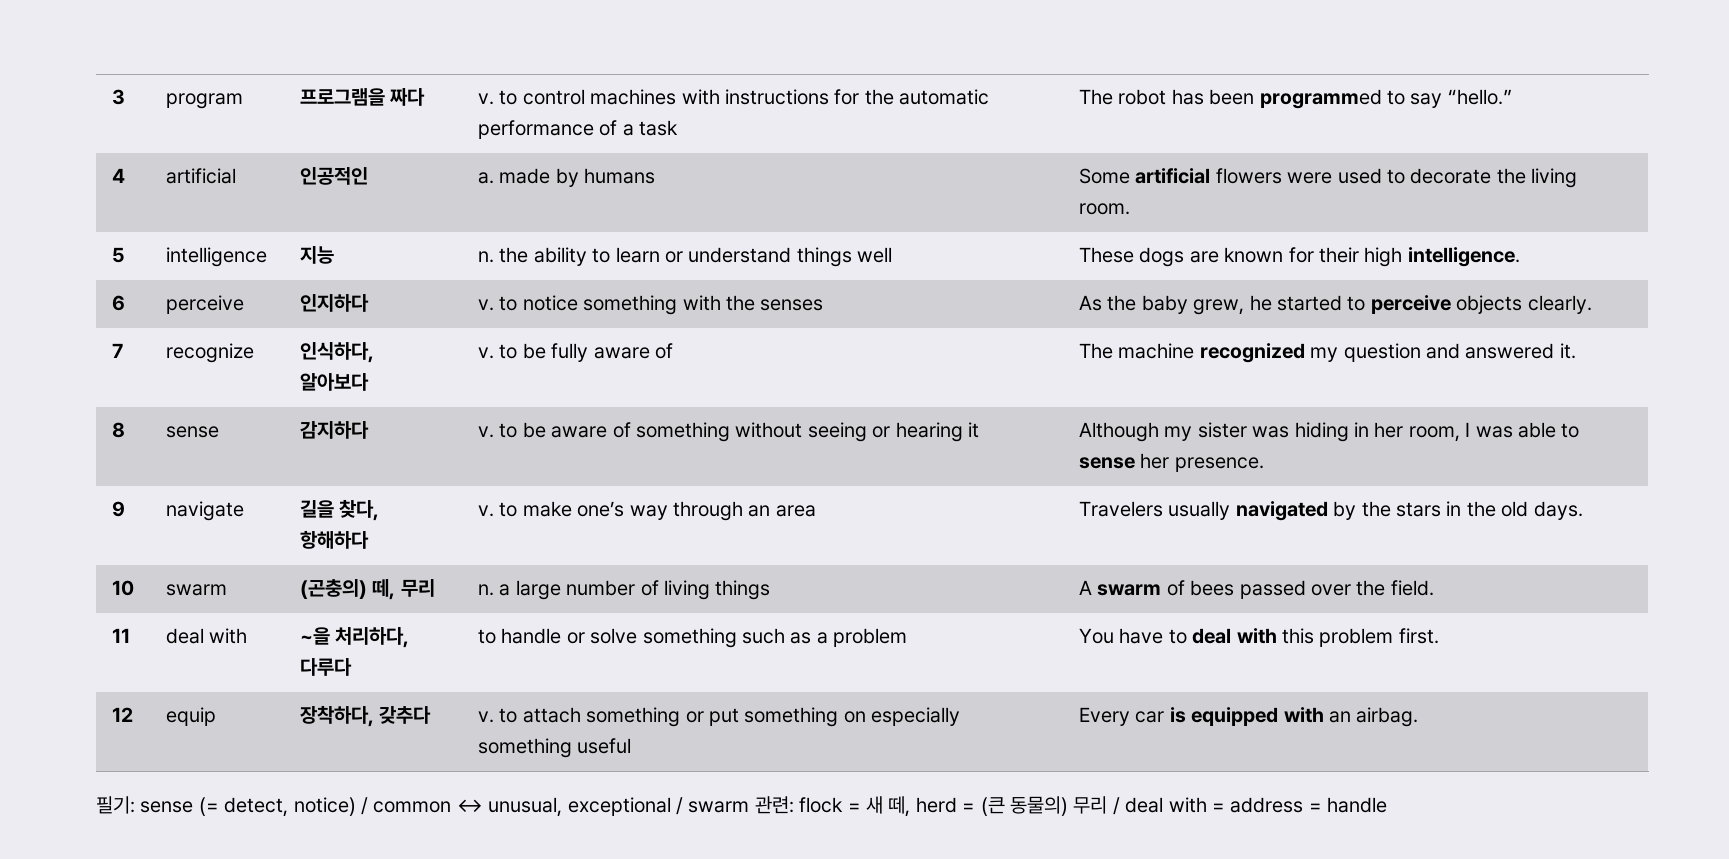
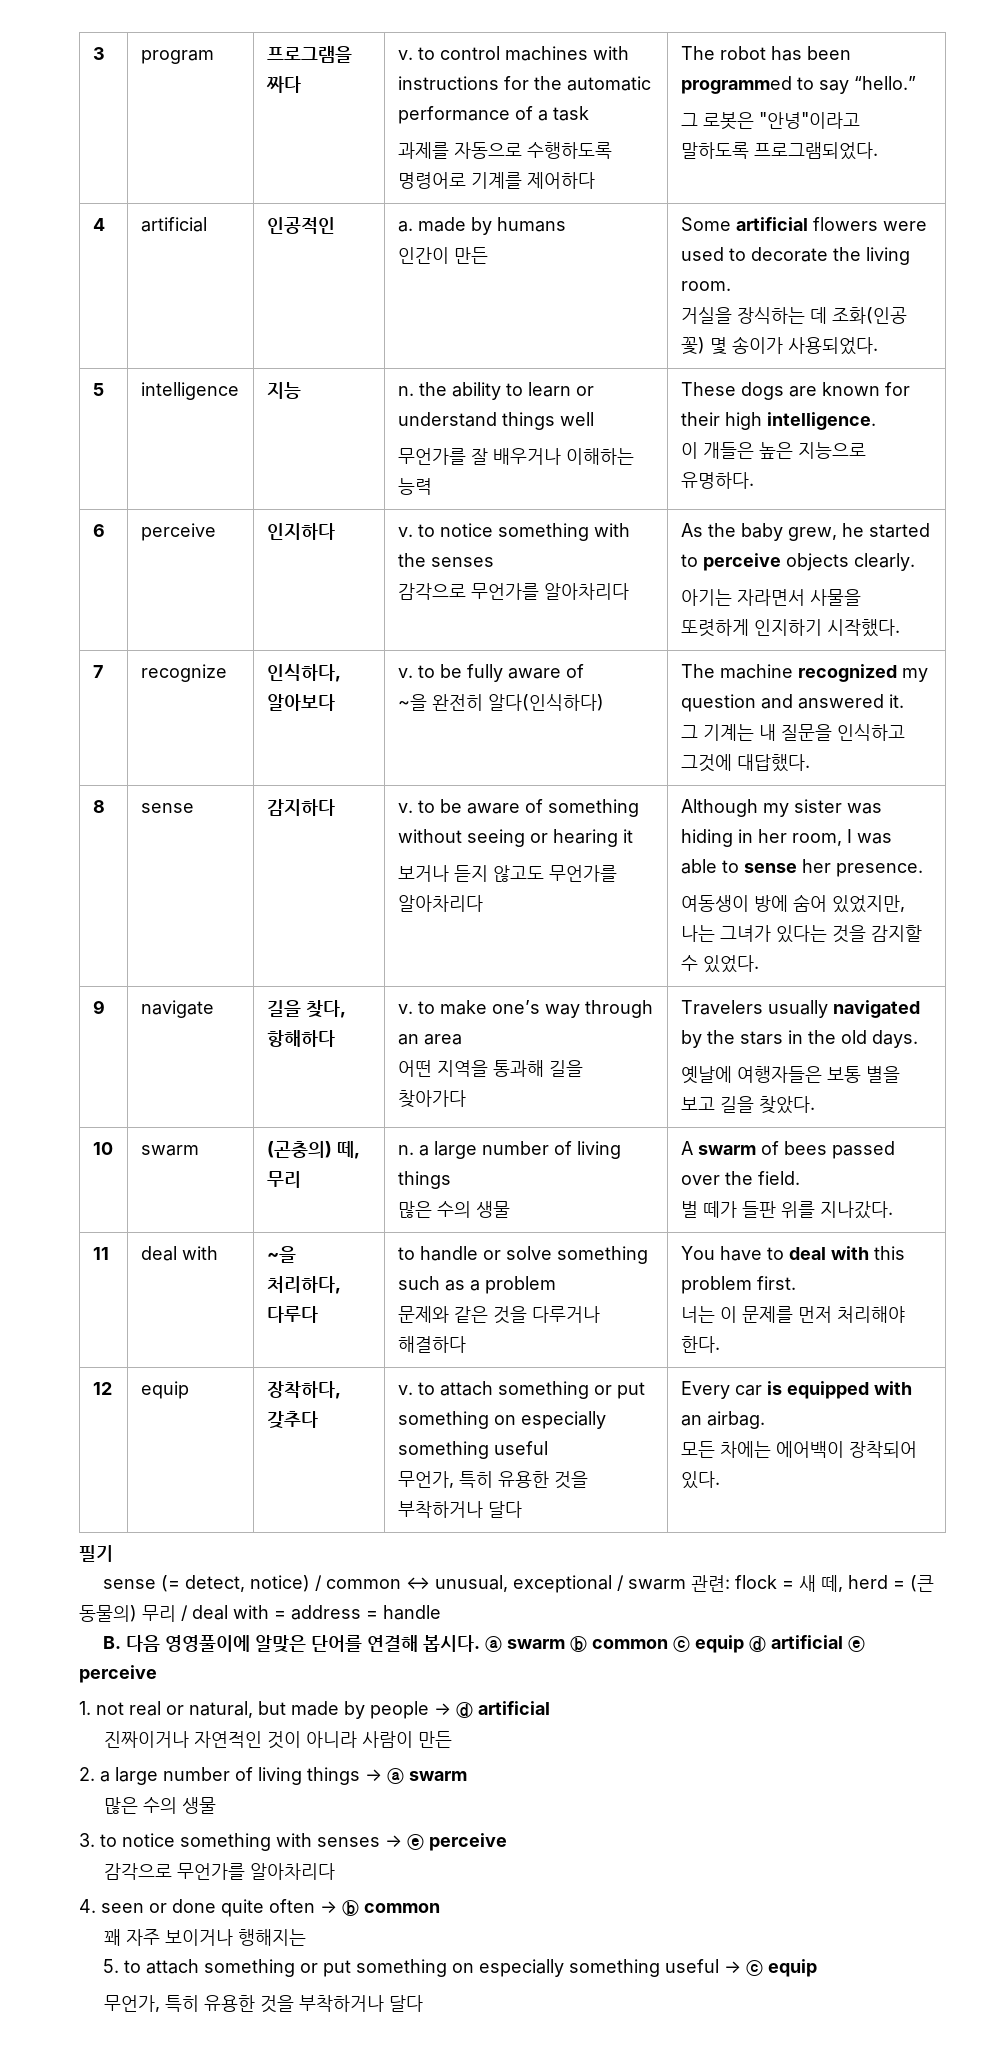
(679, 128) none -> [397,142,612,159] [397,172,595,189] // 과제를 자동으로 수행하도록 명령어로 기계를 제어하다
(1512, 97) none -> [680,112,860,130] [680,142,878,160] // 그 로봇은 "안녕"이라고 말하도록 프로그램되었다.
(656, 176) none -> [397,247,488,264] // 인간이 만든
(1130, 209) none -> [680,307,907,324] [680,336,878,355] // 거실을 장식하는 데 조화(인공 꽃) 몇 송이가 사용되었다.
(893, 255) none -> [397,448,634,465] [397,478,432,495] // 무언가를 잘 배우거나 이해하는 능력
(1520, 257) none -> [680,442,866,459] [680,472,754,489] // 이 개들은 높은 지능으로 유명하다.
(824, 305) none -> [397,583,629,600] // 감각으로 무언가를 알아차리다
(1592, 304) none -> [680,589,861,606] [680,619,900,637] // 아기는 자라면서 사물을 또렷하게 인지하기 시작했다.
(673, 351) none -> [397,694,604,711] // ~을 완전히 알다(인식하다)
(1576, 351) none -> [680,724,905,741] [680,754,810,772] // 그 기계는 내 질문을 인식하고 그것에 대답했다.
(979, 430) none -> [397,865,617,882] [397,895,483,912] // 보거나 듣지 않고도 무언가를 알아차리다
(1264, 464) none -> [680,894,905,913] [680,925,922,943] [680,955,759,973] // 여동생이 방에 숨어 있었지만, 나는 그녀가 있다는 것을 감지할 수 있었다.
(816, 511) none -> [397,1060,583,1077] [397,1090,466,1108] // 어떤 지역을 통과해 길을 찾아가다
(1583, 510) none -> [680,1066,900,1084] [680,1096,815,1114] // 옛날에 여행자들은 보통 별을 보고 길을 찾았다.
(771, 590) none -> [397,1201,510,1218] // 많은 수의 생물
(1434, 588) none -> [680,1201,893,1219] // 벌 떼가 들판 위를 지나갔다.
(908, 637) none -> [397,1306,600,1324] [397,1336,466,1353] // 문제와 같은 것을 다루거나 해결하다
(1439, 636) none -> [680,1306,905,1323] [680,1336,720,1353] // 너는 이 문제를 먼저 처리해야 한다.
(632, 746) none -> [397,1471,588,1489] [397,1501,522,1518] // 무언가, 특히 유용한 것을 부착하거나 달다
[96,796,135,814] // 필기: -> [680,1441,917,1458] [680,1471,720,1489] [79,1545,113,1562] // 모든 차에는 에어백이 장착되어 있다. // 필기 //
(1388, 805) none -> [103,1635,866,1653] [79,1665,157,1683] [79,1701,550,1719] [103,1731,452,1749] [79,1767,467,1785] [103,1797,216,1814] [79,1833,507,1851] [103,1863,335,1880] [79,1899,440,1917] [103,1929,306,1946] [103,1959,818,1977] [103,1995,423,2013] // B. 다음 영영풀이에 알맞은 단어를 연결해 봅시다. ⓐ swarm ⓑ common ⓒ equip ⓓ artificial ⓔ perceive // 1. not real or natural, but made by people → ⓓ artificial // 진짜이거나 자연적인 것이 아니라 사람이 만든 // 2. a large number of living things → ⓐ swarm // 많은 수의 생물 // 3. to notice something with senses → ⓔ perceive // 감각으로 무언가를 알아차리다 // 4. seen or done quite often → ⓑ common // 꽤 자주 보이거나 행해지는 // 5. to attach something or put something on especially something useful → ⓒ equip // 무언가, 특히 유용한 것을 부착하거나 달다

